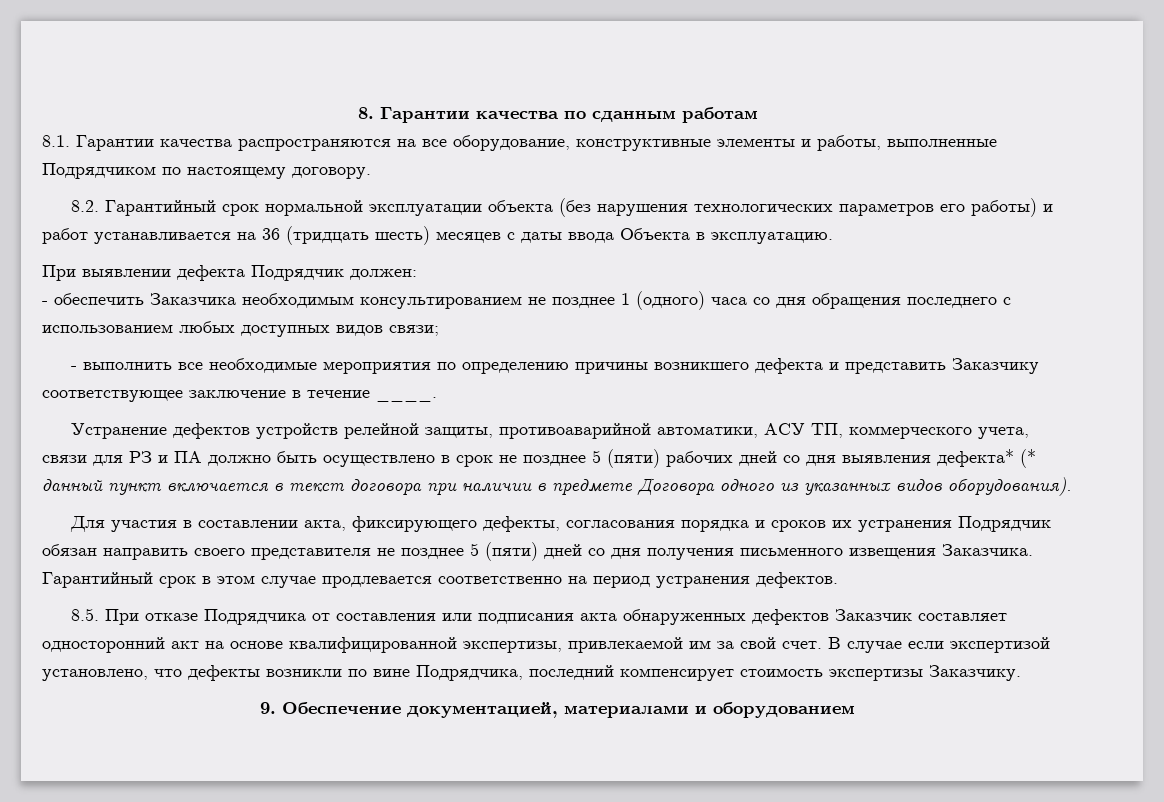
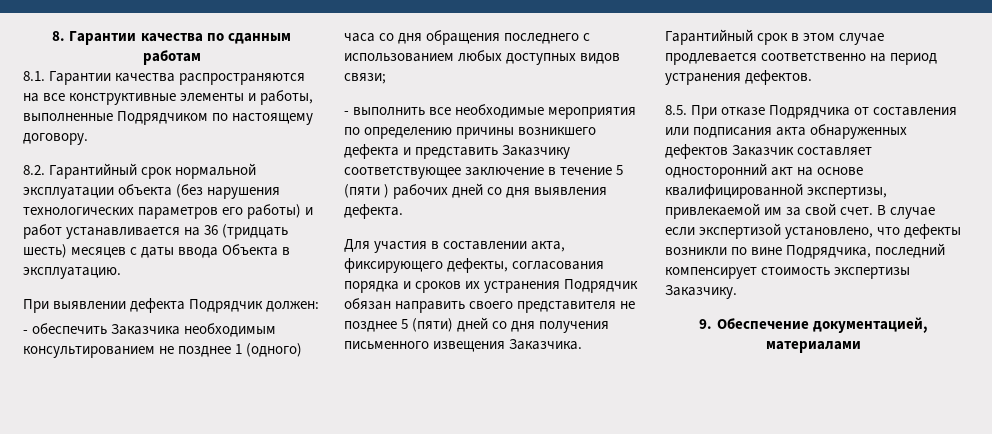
[453,135,570,151] оборудование, -> (66, 97) none
[376,397,437,402] [71,423,1030,439] [42,449,660,468] ____. // Устранение дефектов устройств релейной защиты, противоаварийной автоматики, АСУ ТП, коммерческого учета, связи для РЗ и ПА должно быть осуществлено в срок не позднее 5 (пяти) -> [616,165,624,175] [344,184,390,198] 5 (пяти )
[937,449,1036,468] [42,477,1072,496] дефекта* (* данный пункт включается в текст договора при наличии в предмете Договора одного из указанных видов оборудования). -> [344,204,403,219] дефекта.
[695,702,855,718] и оборудованием -> (861, 347) none

